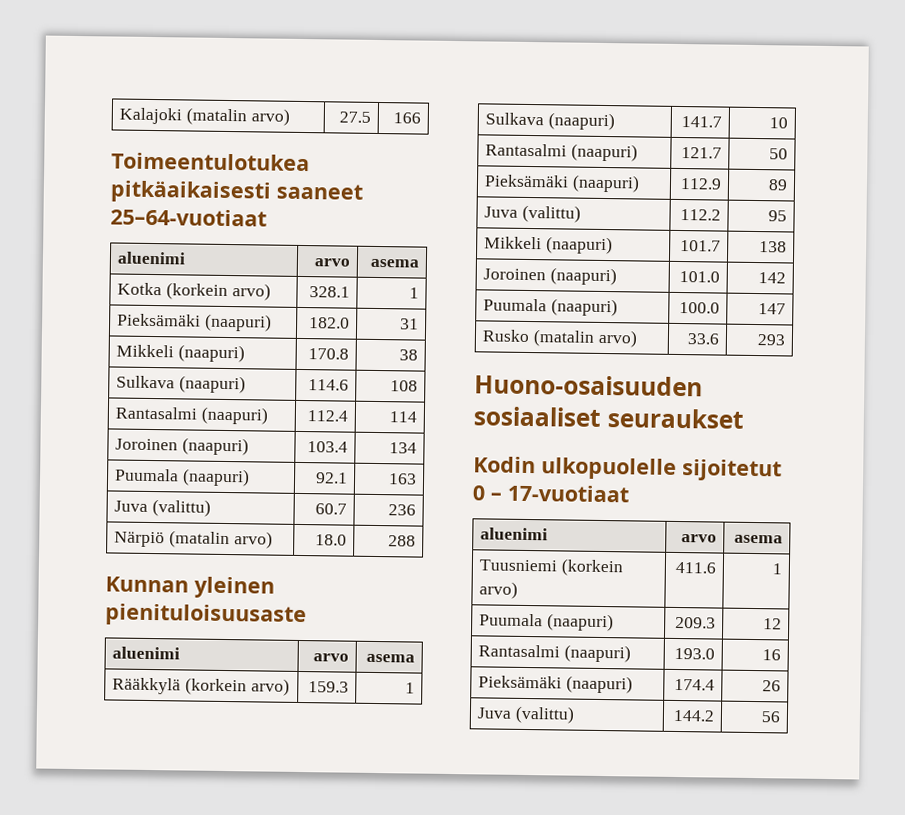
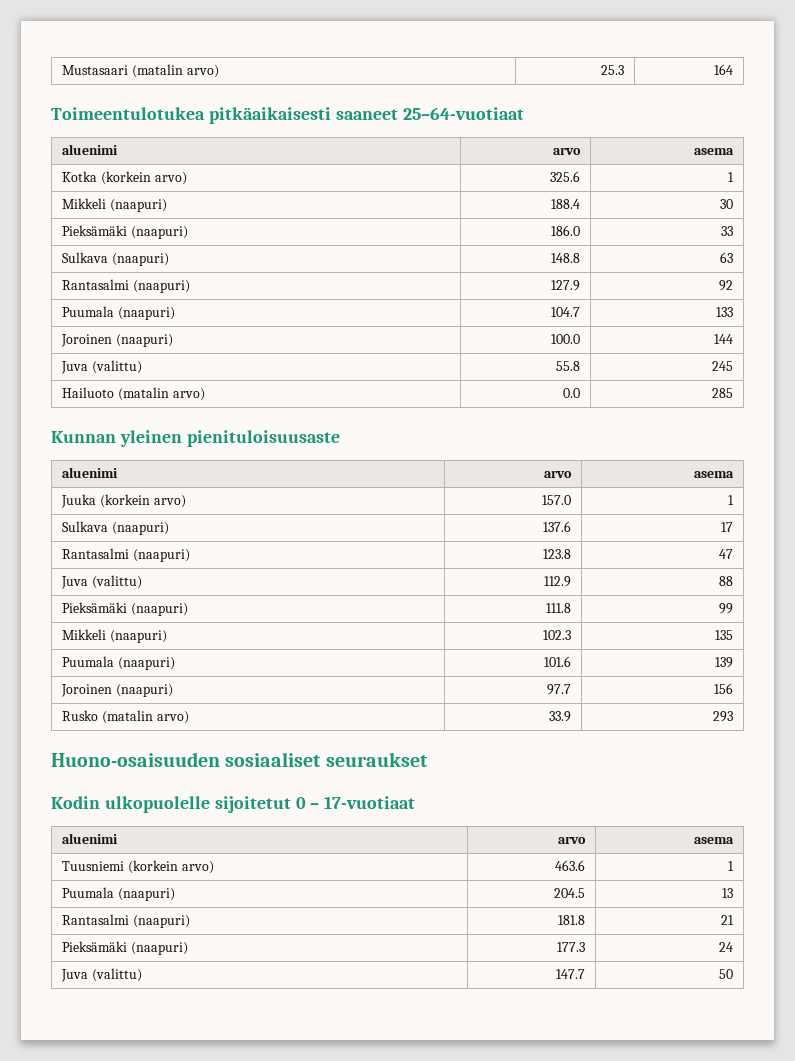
[119,107,290,126] [338,111,371,123] [392,112,421,124] Kalajoki (matalin arvo) | 27.5 | 166 -> [62,64,219,78] [600,65,624,75] [713,64,733,75] Mustasaari (matalin arvo) | 25.3 | 164
[308,286,350,298] [408,287,419,299] [117,313,273,332] [308,317,350,329] [399,318,419,330] [116,344,246,363] [307,348,349,360] [398,349,418,361] [116,375,247,394] [307,379,349,391] [389,380,418,392] [115,406,269,425] [306,410,348,422] [388,411,417,423] [115,437,250,456] [306,441,348,453] [388,442,417,454] [115,468,251,487] [314,472,348,484] [387,473,417,485] [114,499,212,517] [314,503,347,515] [387,504,416,516] [114,530,273,549] [314,534,347,546] [387,535,416,547] 328.1 | 1 // Pieksämäki (naapuri) | 182.0 | 31 // Mikkeli (naapuri) | 170.8 | 38 // Sulkava (naapuri) | 114.6 | 108 // Rantasalmi (naapuri) | 112.4 | 114 // Joroinen (naapuri) | 103.4 | 134 // Puumala (naapuri) | 92.1 | 163 // Juva (valittu) | 60.7 | 236 // Närpiö (matalin arvo) | 18.0 | 288 -> [549,171,580,182] [727,172,734,182] [62,198,168,212] [550,199,580,209] [719,199,733,209] [62,225,189,239] [550,225,580,236] [720,226,733,236] [62,252,170,266] [550,253,580,263] [719,252,733,263] [62,279,191,293] [550,280,580,291] [718,280,733,291] [62,306,176,320] [550,307,580,317] [715,307,733,317] [61,334,174,347] [550,334,580,344] [713,334,733,344] [61,360,143,374] [555,361,580,371] [711,361,733,371] [62,387,205,401] [562,388,580,398] [711,388,733,398] 325.6 | 1 // Mikkeli (naapuri) | 188.4 | 30 // Pieksämäki (naapuri) | 186.0 | 33 // Sulkava (naapuri) | 148.8 | 63 // Rantasalmi (naapuri) | 127.9 | 92 // Puumala (naapuri) | 104.7 | 133 // Joroinen (naapuri) | 100.0 | 144 // Juva (valittu) | 55.8 | 245 // Hailuoto (matalin arvo) | 0.0 | 285
[112,677,290,696] [307,681,349,693] Rääkkylä (korkein arvo) | 159.3 -> [61,494,186,508] [541,495,571,505] Juuka (korkein arvo) | 157.0
[680,116,722,128] [768,117,788,129] [485,143,639,162] [680,147,722,159] [768,148,788,160] [484,174,641,193] [679,177,722,190] [767,179,788,191] [484,204,582,223] [679,208,721,221] [767,210,787,222] [484,236,614,255] [679,239,721,252] [758,241,787,253] [483,267,618,286] [678,270,720,283] [757,272,786,284] [483,298,619,317] [678,301,720,314] [757,303,786,315] 141.7 | 10 // Rantasalmi (naapuri) | 121.7 | 50 // Pieksämäki (naapuri) | 112.9 | 89 // Juva (valittu) | 112.2 | 95 // Mikkeli (naapuri) | 101.7 | 138 // Joroinen (naapuri) | 101.0 | 142 // Puumala (naapuri) | 100.0 | 147 -> [542,521,571,532] [720,522,733,532] [62,548,191,562] [542,549,571,559] [718,549,733,559] [61,575,143,589] [543,576,571,587] [718,576,733,586] [62,602,189,616] [545,603,571,613] [718,603,733,614] [62,629,168,643] [542,630,571,640] [714,630,733,640] [62,656,176,670] [543,656,571,667] [714,657,733,668] [61,684,174,697] [546,684,571,695] [713,683,733,694] 137.6 | 17 // Rantasalmi (naapuri) | 123.8 | 47 // Juva (valittu) | 112.9 | 88 // Pieksämäki (naapuri) | 111.8 | 99 // Mikkeli (naapuri) | 102.3 | 135 // Puumala (naapuri) | 101.6 | 139 // Joroinen (naapuri) | 97.7 | 156
[686,333,720,345] 33.6 -> [548,711,571,722] 33.9
[674,561,716,574] 411.6 -> [554,860,585,871] 463.6
[674,616,716,629] [762,618,782,630] [478,644,632,663] [673,647,715,660] [761,649,781,661] [478,675,634,694] [673,678,715,691] [761,680,781,692] [477,705,576,724] [672,709,715,722] [760,711,780,723] 209.3 | 12 // Rantasalmi (naapuri) | 193.0 | 16 // Pieksämäki (naapuri) | 174.4 | 26 // Juva (valittu) | 144.2 | 56 -> [553,888,585,898] [721,888,733,898] [62,914,191,928] [557,915,585,925] [720,915,734,925] [62,941,189,955] [556,942,585,952] [718,942,733,952] [61,968,143,982] [555,969,585,979] [718,969,733,979] 204.5 | 13 // Rantasalmi (naapuri) | 181.8 | 21 // Pieksämäki (naapuri) | 177.3 | 24 // Juva (valittu) | 147.7 | 50

